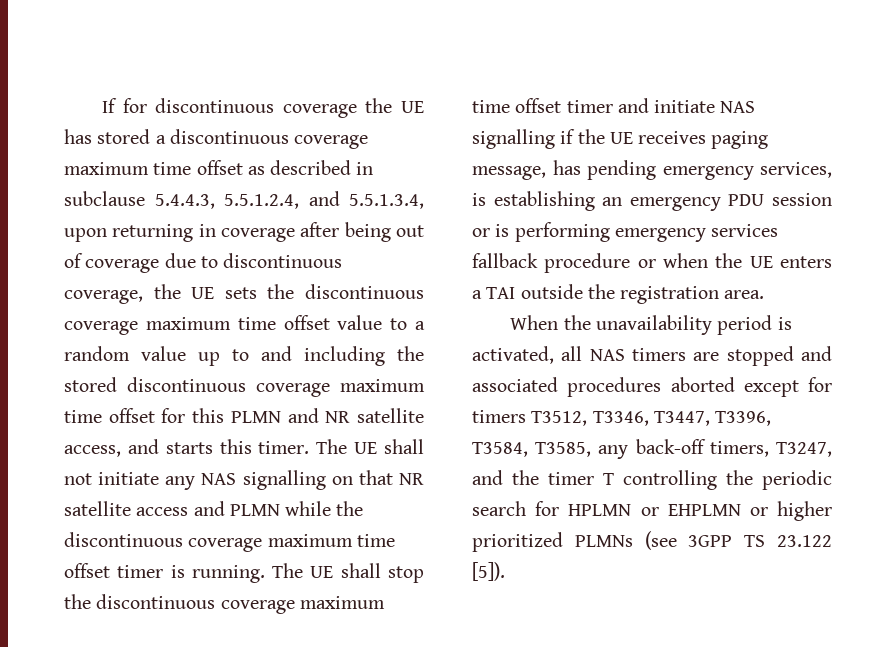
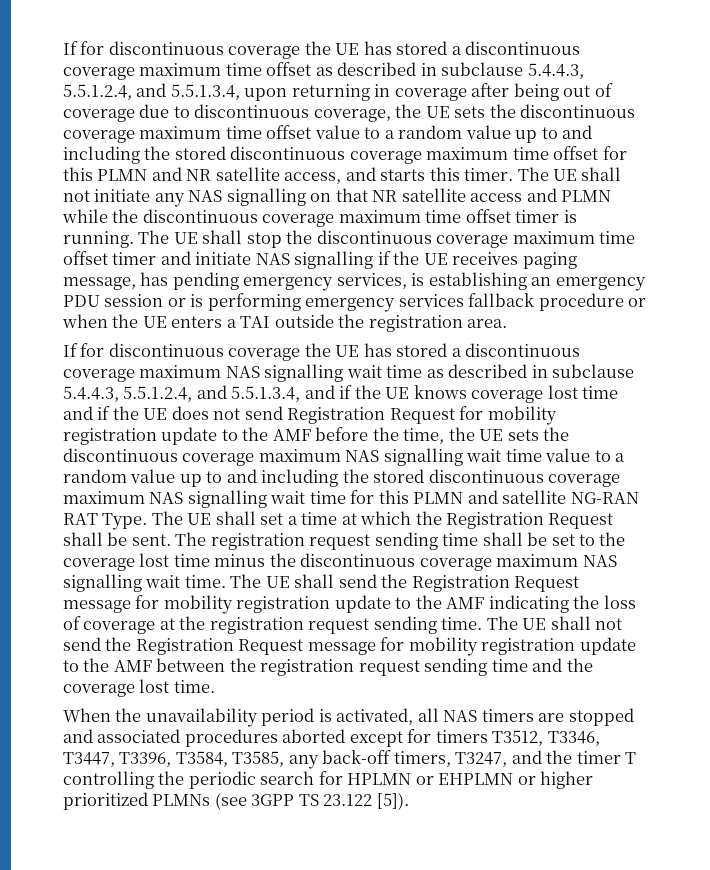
(765, 294) none -> [63,343,581,361] [63,364,635,382] [63,385,619,403] [63,406,557,425] [63,427,570,445] [63,448,626,466] [63,469,621,487] [63,490,639,508] [63,511,614,530] [63,532,626,550] [63,553,617,571] [63,574,580,592] [63,595,636,614] [63,616,623,634] [63,637,636,656] [63,658,593,676] [63,679,215,697] // If for discontinuous coverage the UE has stored a discontinuous coverage maximum NAS signalling wait time as described in subclause 5.4.4.3, 5.5.1.2.4, and 5.5.1.3.4, and if the UE knows coverage lost time and if the UE does not send Registration Request for mobility registration update to the AMF before the time, the UE sets the discontinuous coverage maximum NAS signalling wait time value to a random value up to and including the stored discontinuous coverage maximum NAS signalling wait time for this PLMN and satellite NG-RAN RAT Type. The UE shall set a time at which the Registration Request shall be sent. The registration request sending time shall be set to the coverage lost time minus the discontinuous coverage maximum NAS signalling wait time. The UE shall send the Registration Request message for mobility registration update to the AMF indicating the loss of coverage at the registration request sending time. The UE shall not send the Registration Request message for mobility registration update to the AMF between the registration request sending time and the coverage lost time.

